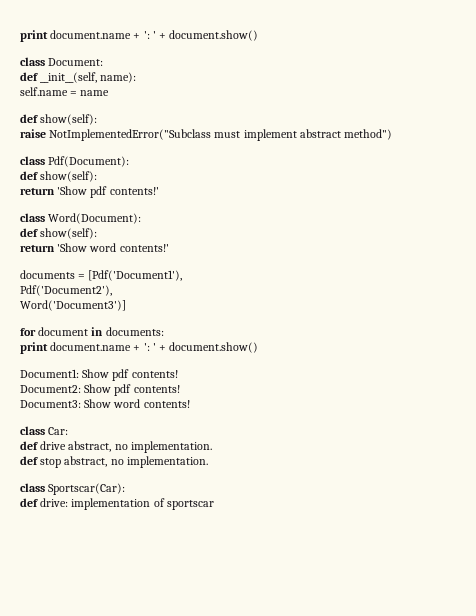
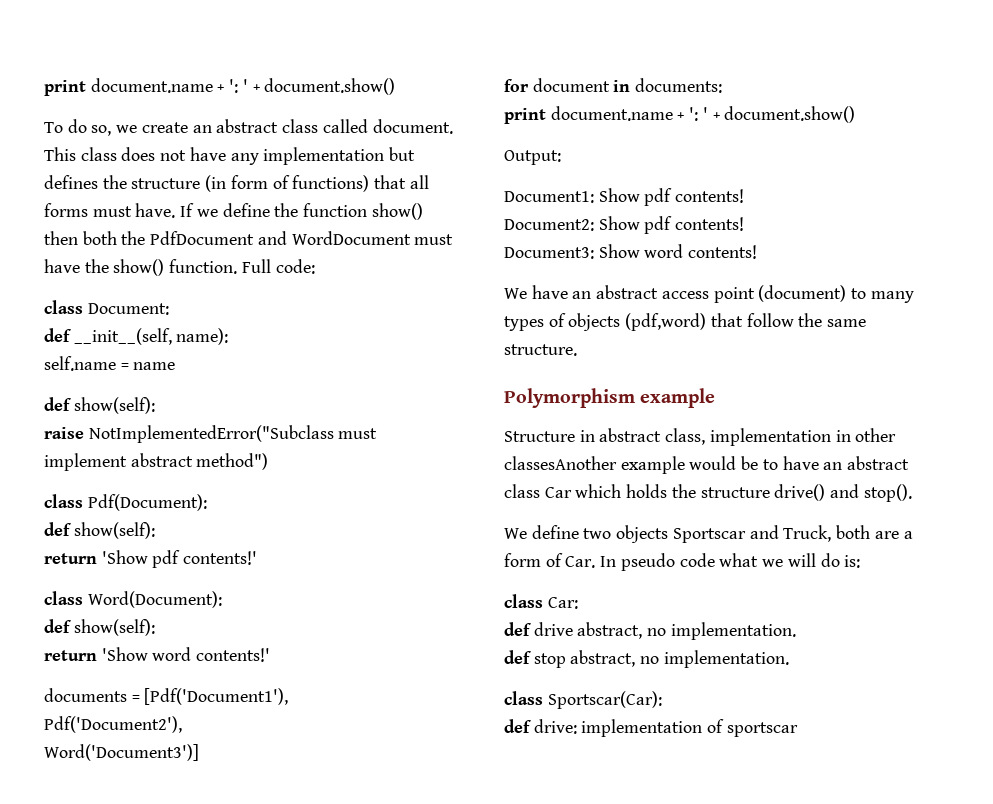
[20,30,259,42] print document.name + ': ' + document.show() -> [44,78,396,96] [44,119,453,136] [44,147,416,165] [44,175,429,192] [44,203,423,220] [44,231,454,245] [44,259,315,276] print document.name + ': ' + document.show() // To do so, we create an abstract class called document. This class does not have any implementation but defines the structure (in form of functions) that all forms must have. If we define the function show() then both the PdfDocument and WordDocument must have the show() function. Full code:
(259, 347) none -> [504,150,561,165] // Output:
(190, 404) none -> [504,285,914,303] [504,313,867,331] [504,344,577,356] [504,388,716,408] [504,428,897,446] [504,456,910,474] [504,484,912,502] [504,525,913,543] [504,553,861,571] // We have an abstract access point (document) to many types of objects (pdf,word) that follow the same structure. // Polymorphism example // Structure in abstract class, implementation in other classesAnother example would be to have an abstract class Car which holds the structure drive() and stop(). // We define two objects Sportscar and Truck, both are a form of Car. In pseudo code what we will do is:

